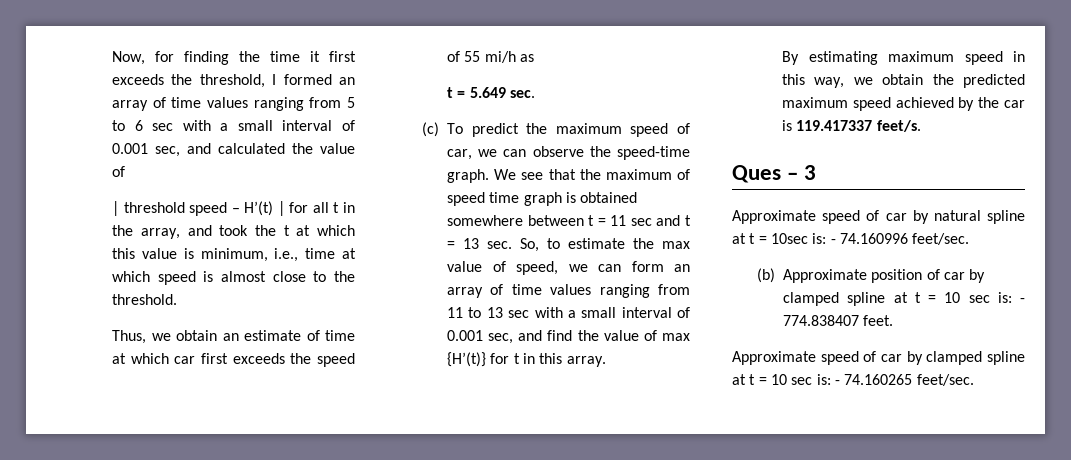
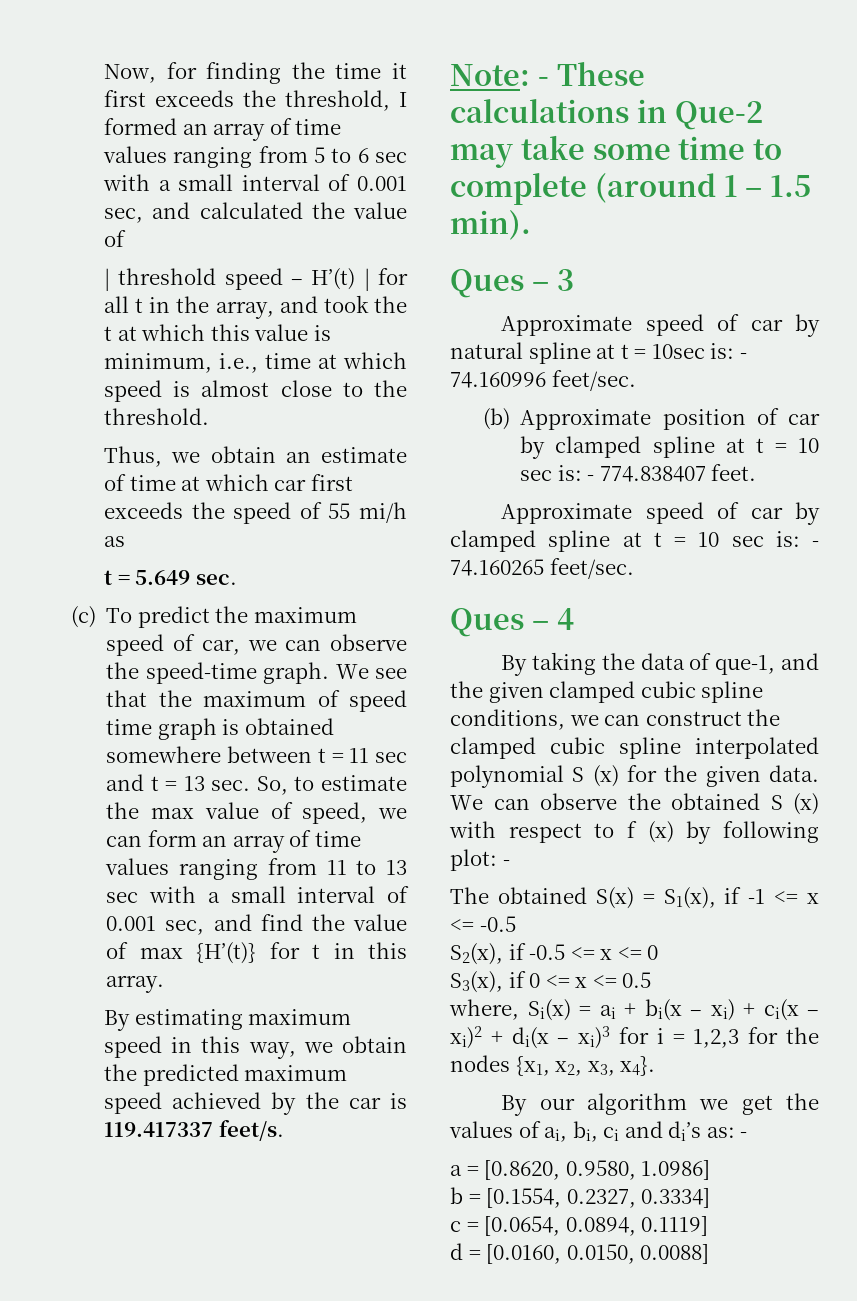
(921, 126) none -> [450,62,645,86] [450,99,763,130] [450,135,783,168] [450,173,812,205] [450,210,531,240] // Note: - These calculations in Que-2 may take some time to complete (around 1 – 1.5 min).
(974, 380) none -> [450,608,574,637] [501,652,819,676] [450,681,764,703] [450,709,781,730] [450,737,819,759] [450,765,819,788] [450,793,819,815] [449,821,820,844] [450,849,510,871] [450,887,819,909] [450,916,516,932] [450,943,659,965] [450,971,652,993] [449,999,819,1021] [450,1026,820,1049] [450,1055,656,1076] [501,1093,819,1116] [449,1121,748,1142] [450,1160,711,1180] [450,1187,711,1208] [450,1216,709,1236] [450,1243,710,1264] // Ques – 4 // By taking the data of que-1, and the given clamped cubic spline conditions, we can construct the clamped cubic spline interpolated polynomial S (x) for the given data. We can observe the obtained S (x) with respect to f (x) by following plot: - // The obtained S(x) = S1(x), if -1 <= x <= -0.5 // S2(x), if -0.5 <= x <= 0 // S3(x), if 0 <= x <= 0.5 // where, Si(x) = ai + bi(x – xi) + ci(x – xi)2 + di(x – xi)3 for i = 1,2,3 for the nodes {x1, x2, x3, x4}. // By our algorithm we get the values of ai, bi, ci and di’s as: - // a = [0.8620, 0.9580, 1.0986] // b = [0.1554, 0.2327, 0.3334] // c = [0.0654, 0.0894, 0.1119] // d = [0.0160, 0.0150, 0.0088]

